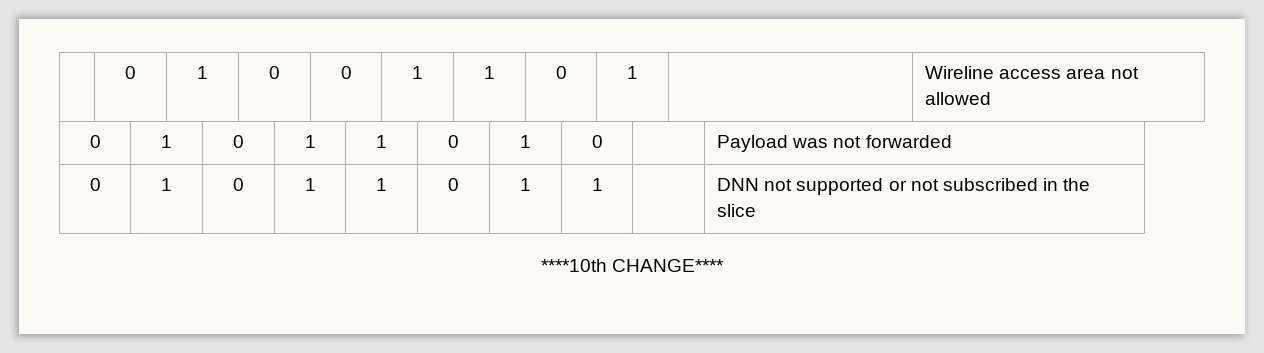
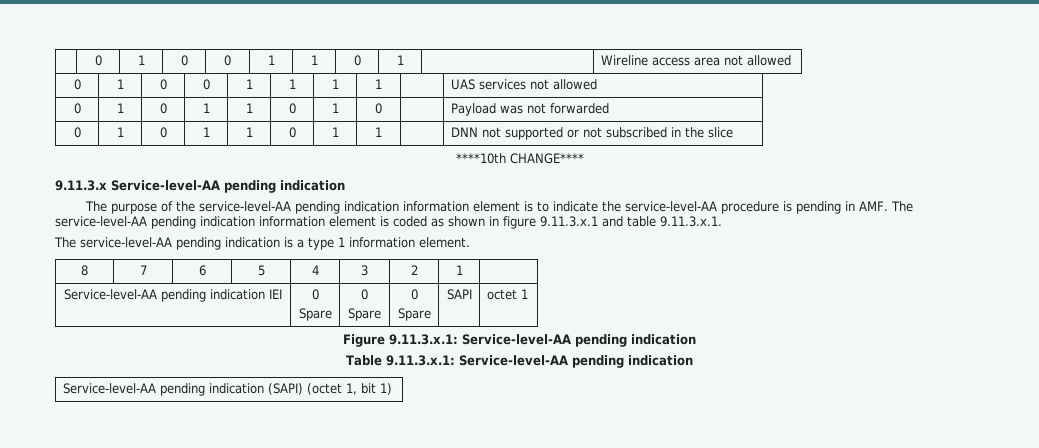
(992, 98) none -> [73,79,81,90] [116,79,124,89] [159,79,167,90] [202,79,210,90] [245,79,253,89] [288,79,296,89] [331,79,339,89] [375,79,382,89] [450,79,597,90] // 0 | 1 | 0 | 0 | 1 | 1 | 1 | 1 | | UAS services not allowed
(725, 265) none -> [55,180,345,193] [84,201,913,214] [55,216,722,229] [54,237,470,250] [81,265,88,276] [139,265,147,275] [198,265,206,276] [257,265,265,276] [311,265,319,275] [361,265,368,276] [410,265,418,275] [455,265,463,275] [64,289,282,302] [311,289,319,300] [298,308,332,321] [361,289,368,300] [348,308,381,321] [410,289,418,300] [397,308,431,321] [446,289,472,300] [486,289,528,300] [343,334,696,347] [346,355,693,368] [62,383,392,396] // 9.11.3.x Service-level-AA pending indication // The purpose of the service-level-AA pending indication information element is to indicate the service-level-AA procedure is pending in AMF. The service-level-AA pending indication information element is coded as shown in figure 9.11.3.x.1 and table 9.11.3.x.1. // The service-level-AA pending indication is a type 1 information element. // 8 | 7 | 6 | 5 | 4 | 3 | 2 | 1 | // Service-level-AA pending indication IEI | 0 // Spare | 0 // Spare | 0 // Spare | SAPI | octet 1 // Figure 9.11.3.x.1: Service-level-AA pending indication // Table 9.11.3.x.1: Service-level-AA pending indication // Service-level-AA pending indication (SAPI) (octet 1, bit 1)

